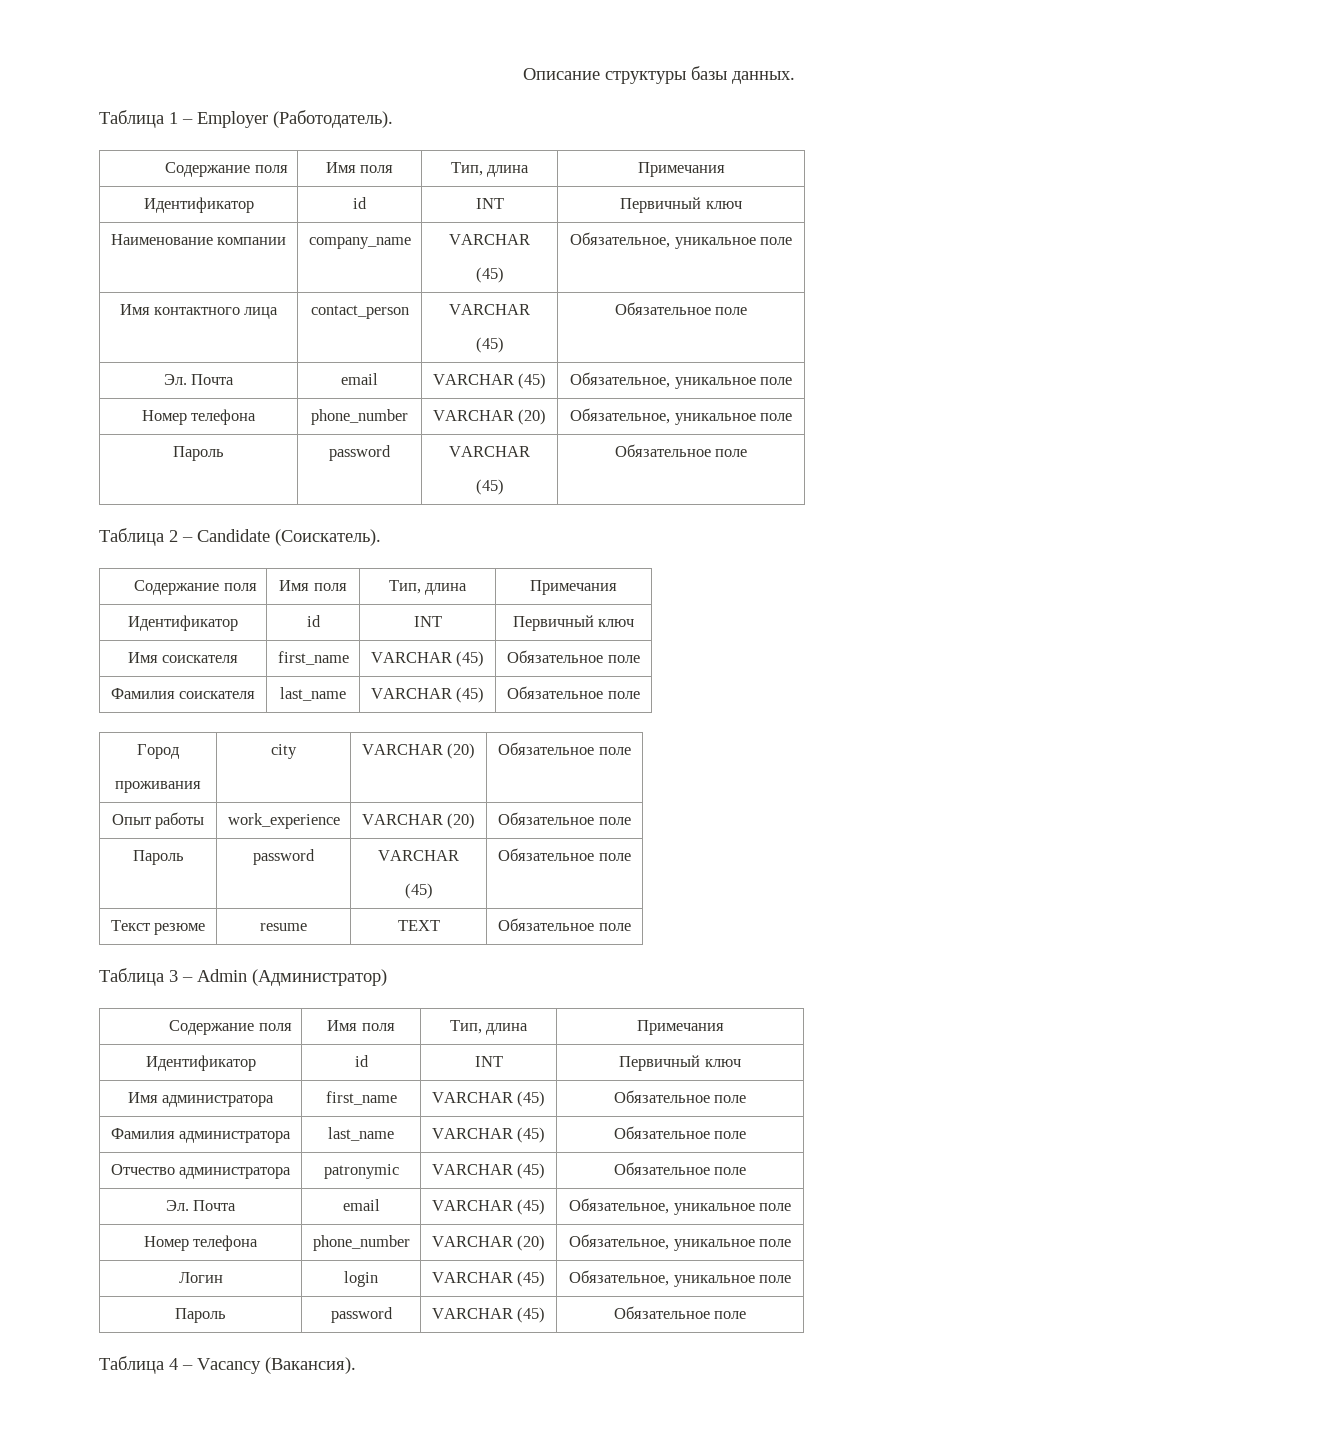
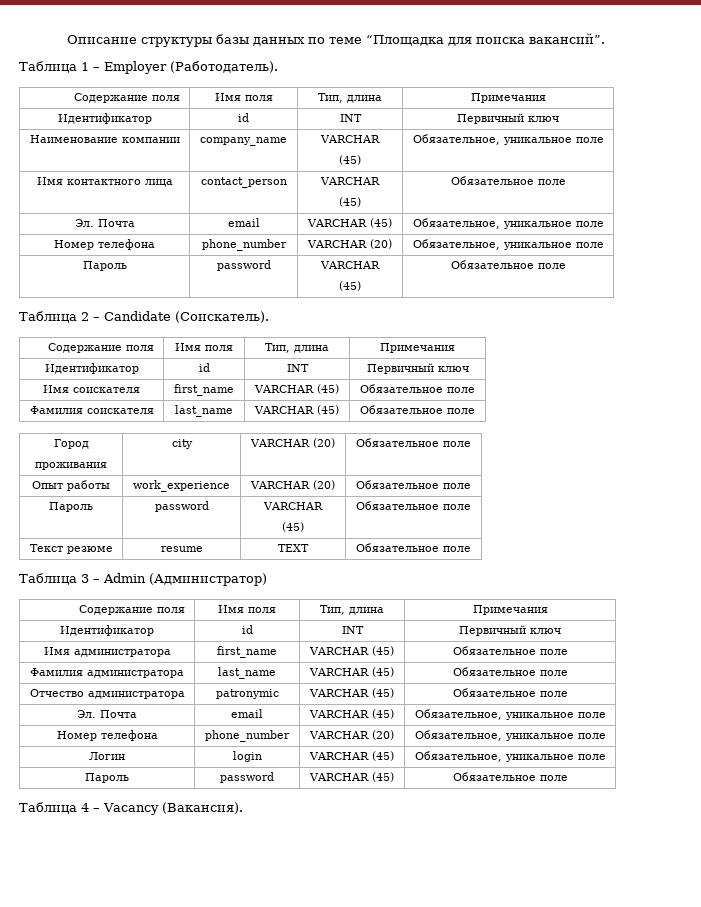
[731,71,795,84] данных. -> [253,33,605,46] данных по теме “Площадка для поиска вакансий”.

